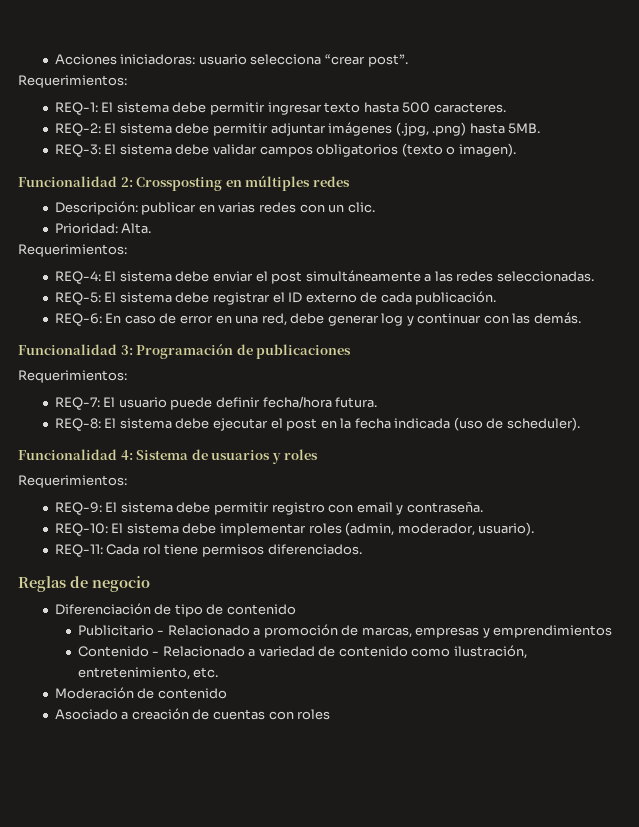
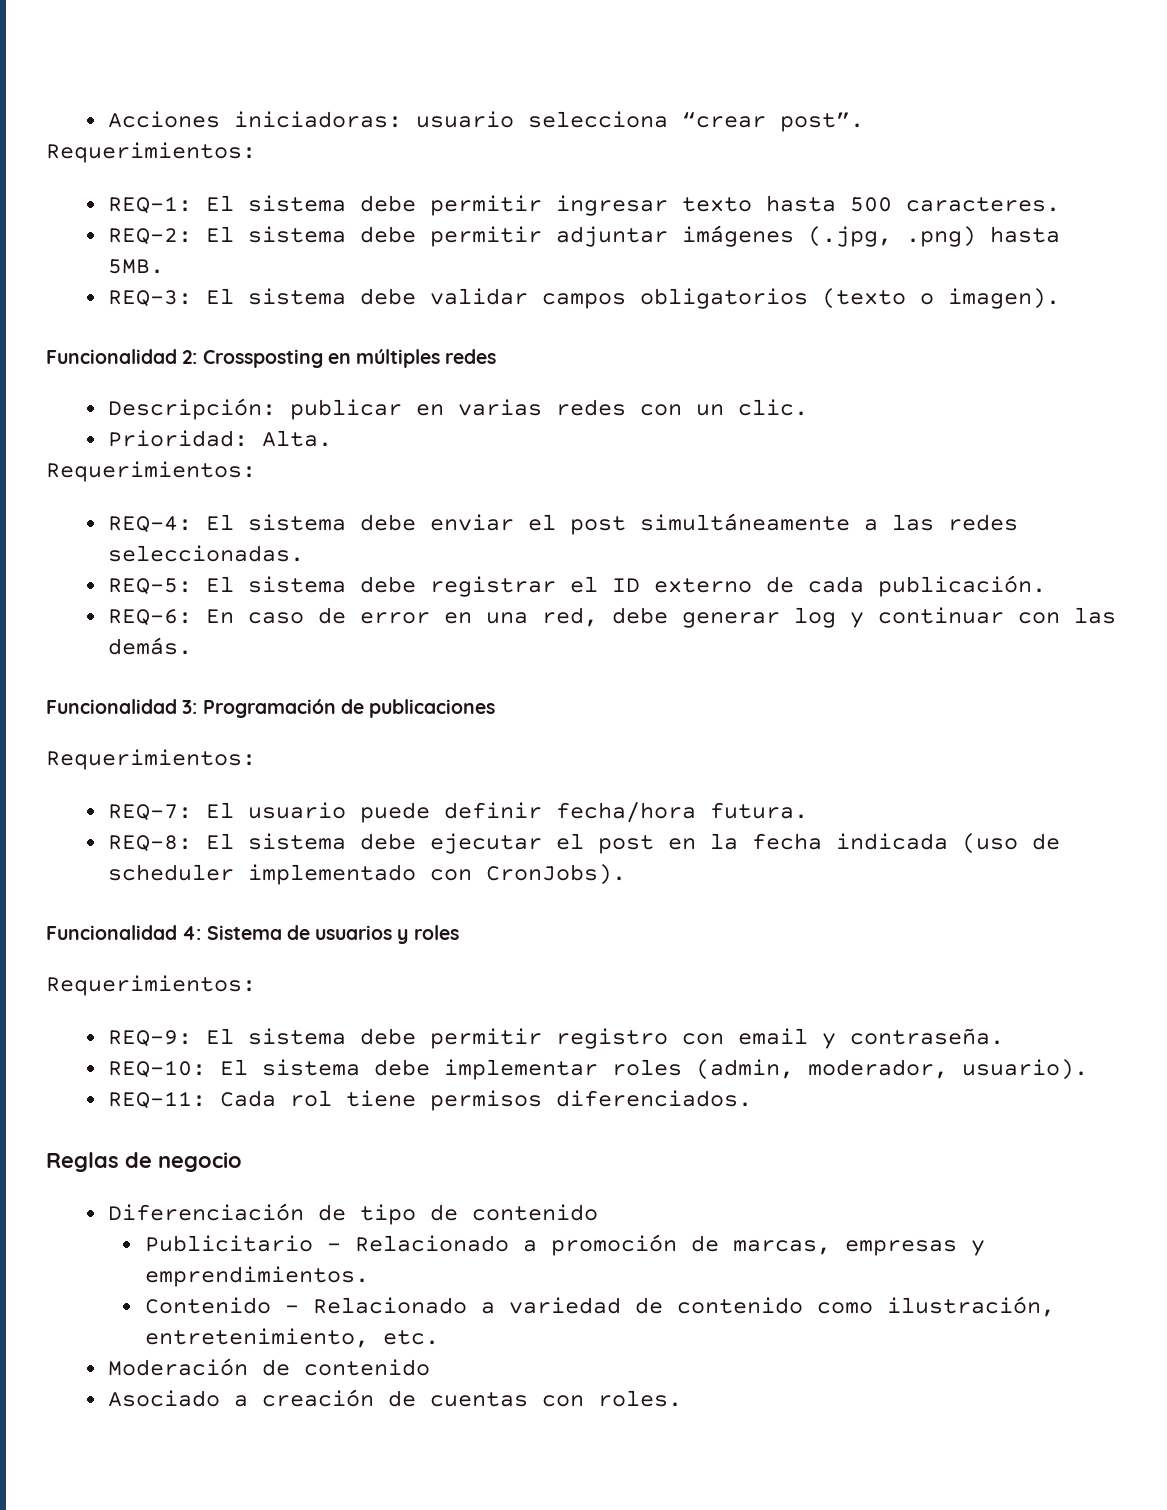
[506,417,580,431] scheduler). -> [108,864,627,885] scheduler implementado con CronJobs).
[493,625,613,638] emprendimientos -> [144,1266,369,1287] emprendimientos.
[297,709,331,720] roles -> [598,1390,683,1407] roles.

